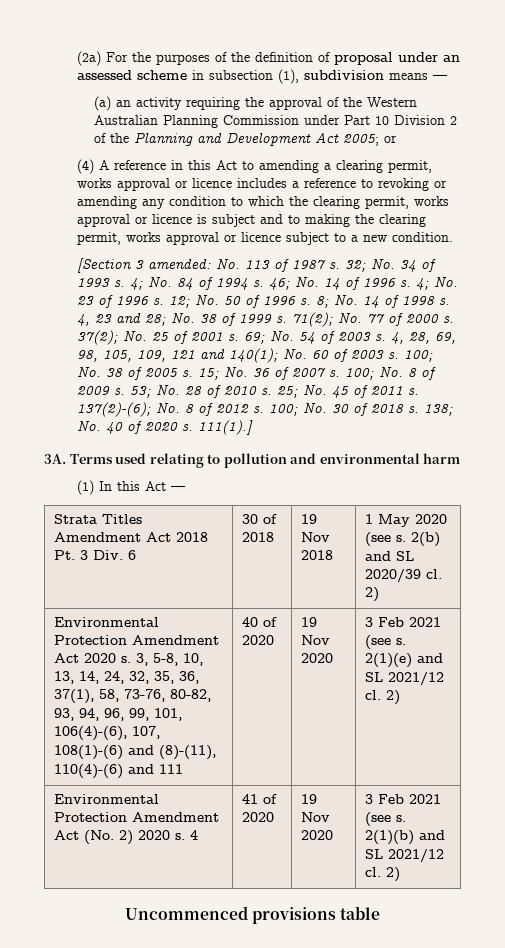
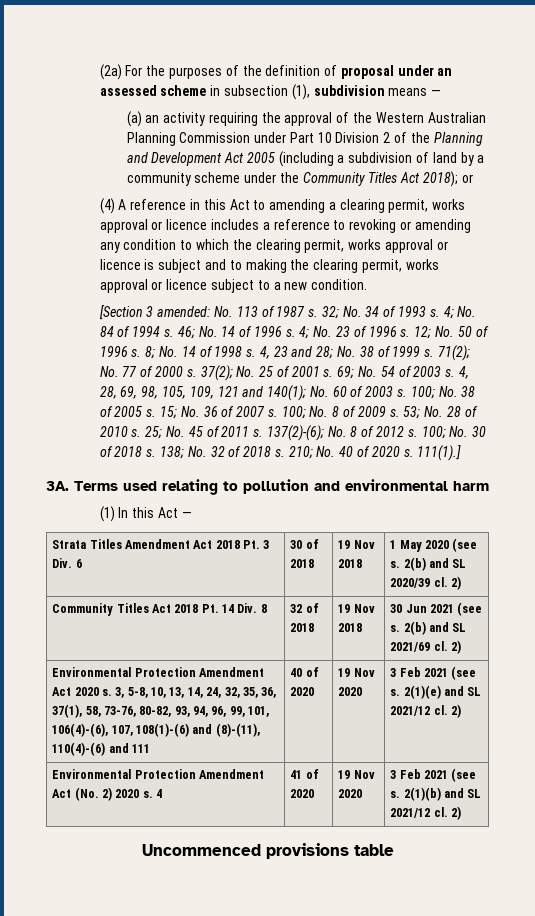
[343,134,380,146] 2005; -> [246,151,485,167] [126,171,458,187] 2005 (including a subdivision of land by a community scheme under the Community Titles Act 2018);
(102, 425) none -> [210,446,336,459] 32 of 2018 s. 210; No.
(379, 594) none -> [52,603,267,616] [290,603,319,613] [290,623,315,632] [338,604,375,613] [338,623,363,632] [390,602,483,616] [390,621,467,635] [390,640,461,654] // Community Titles Act 2018 Pt. 14 Div. 8 | 32 of 2018 | 19 Nov 2018 | 30 Jun 2021 (see s. 2(b) and SL 2021/69 cl. 2)

